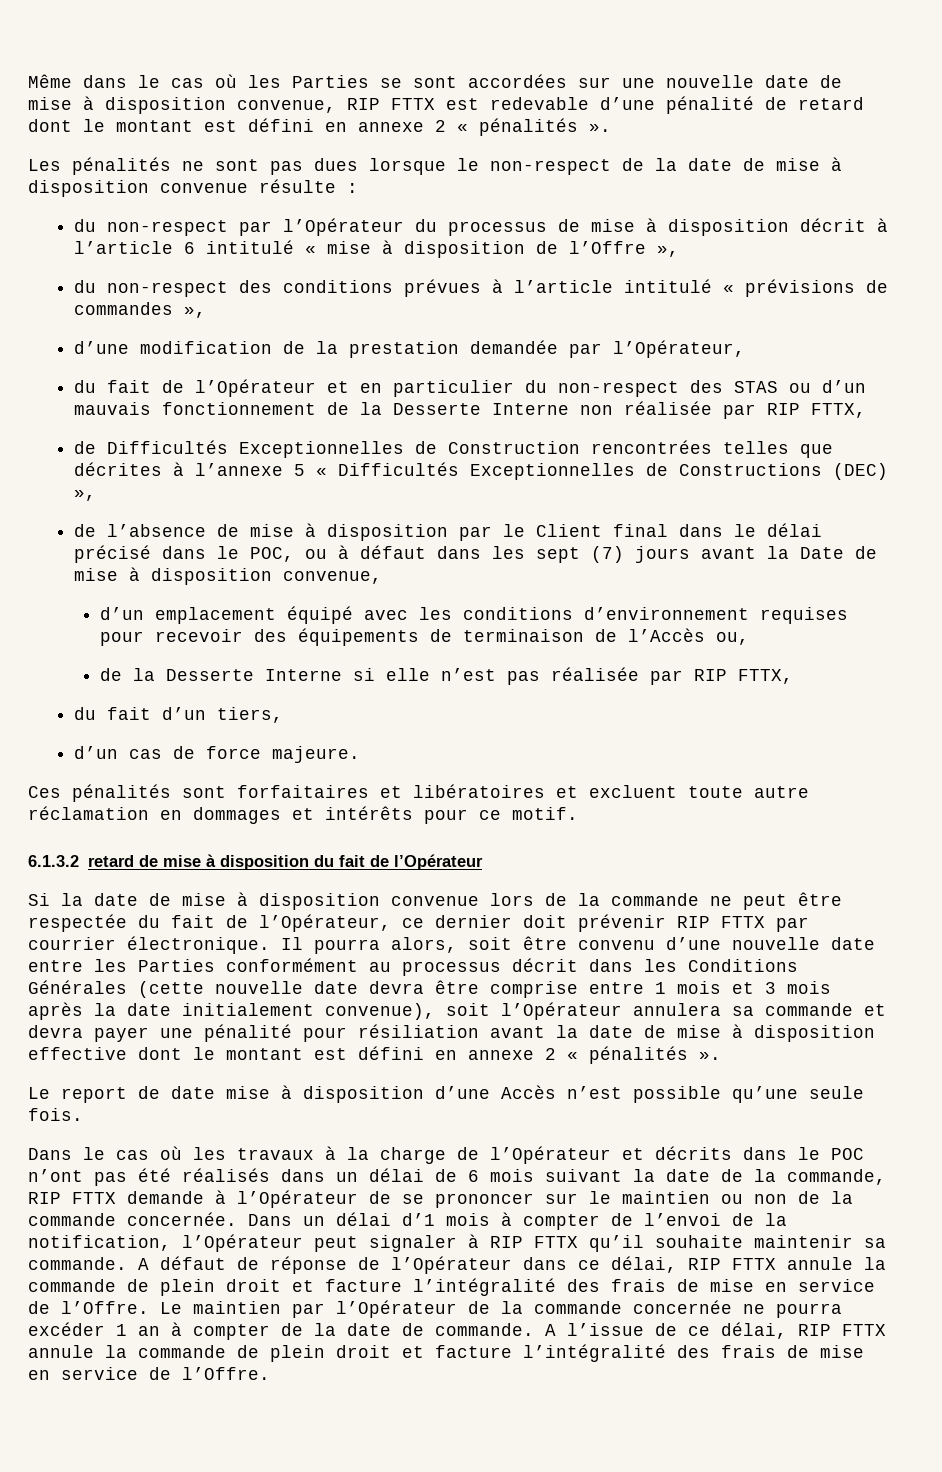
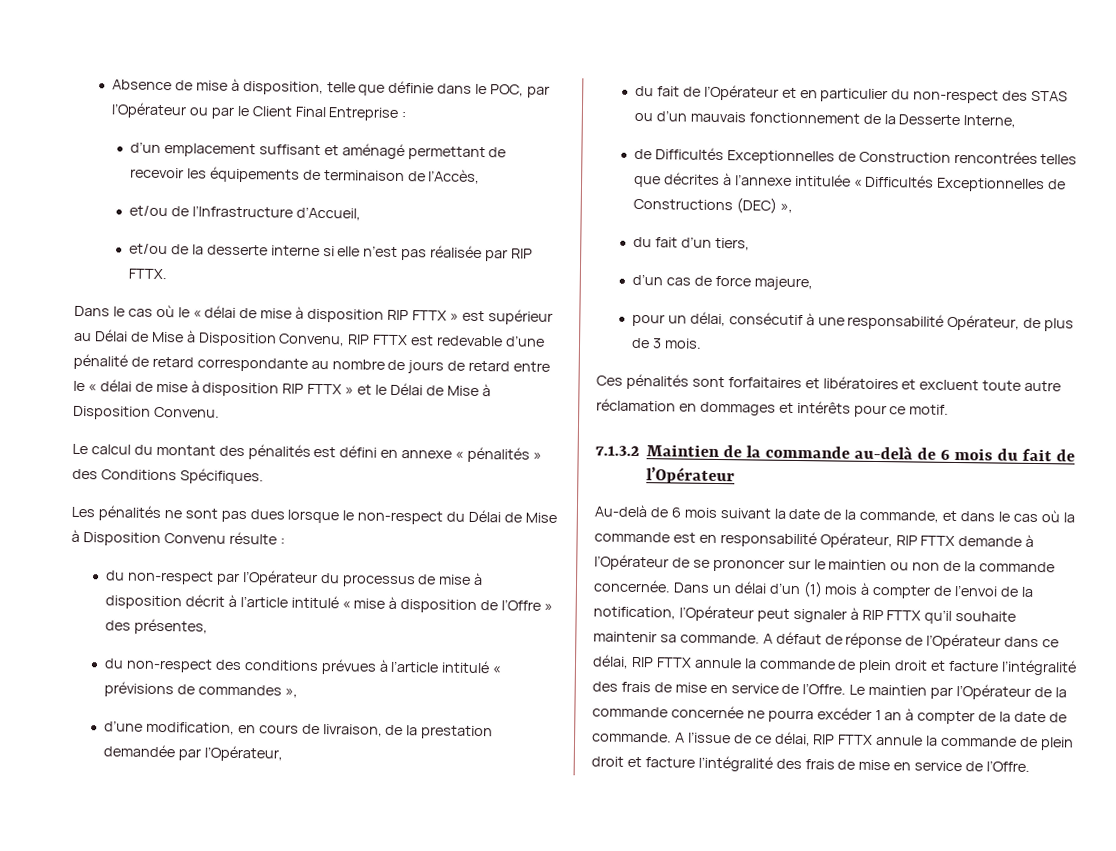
[28,74,842,88] [28,96,336,114] Même dans le cas où les Parties se sont accordées sur une nouvelle date de mise à disposition convenue, -> [111,78,551,98] [110,102,407,121] [129,141,507,161] [129,166,481,185] [128,205,361,221] [128,243,533,262] [127,268,167,280] [74,304,553,325] [74,329,346,347] Absence de mise à disposition, telle que définie dans le POC, par l’Opérateur ou par le Client Final Entreprise : // d’un emplacement suffisant et aménagé permettant de recevoir les équipements de terminaison de l’Accès, // et/ou de l’Infrastructure d’Accueil, // et/ou de la desserte interne si elle n’est pas réalisée par RIP FTTX. // Dans le cas où le « délai de mise à disposition RIP FTTX » est supérieur au Délai de Mise à Disposition Convenu,
[28,118,611,136] dont le montant est défini en annexe 2 « pénalités ». -> [196,357,551,374] [73,379,491,397] [73,405,220,420] [72,443,542,463] [72,468,264,485] correspondante au nombre de jours de retard entre le « délai de mise à disposition RIP FTTX » et le Délai de Mise à Disposition Convenu. // Le calcul du montant des pénalités est défini en annexe « pénalités » des Conditions Spécifiques.
[622,157,842,171] [28,180,248,197] de la date de mise à disposition convenue -> [446,509,557,523] [71,529,226,547] du Délai de Mise à Disposition Convenu
[183,242,195,254] 6 -> (288, 602) none
[656,246,679,257] », -> [544,602,554,611] [104,618,208,635] » des présentes,
[139,341,272,354] modification -> [145,721,383,737] modification, en cours de livraison,
[491,401,866,419] Interne non réalisée par RIP FTTX, -> [963,115,1017,128] Interne,
[293,464,305,476] 5 -> [794,173,851,187] intitulée
[73,523,822,541] [73,545,877,563] [73,567,382,585] [99,606,848,624] [99,628,749,646] [99,667,793,685] // de l’absence de mise à disposition par le Client final dans le délai précisé dans le POC, ou à défaut dans les sept (7) jours avant la Date de mise à disposition convenue, // d’un emplacement équipé avec les conditions d’environnement requises pour recevoir des équipements de terminaison de l’Accès ou, // de la Desserte Interne si elle n’est pas réalisée par RIP FTTX, -> (793, 207) none
[271,746,360,763] majeure. -> [753,276,813,291] [631,311,1075,332] [630,337,702,349] majeure, // pour un délai, consécutif à une responsabilité Opérateur, de plus de 3 mois.
[28,854,483,870] [28,892,842,910] [28,914,809,932] [28,936,875,954] [28,958,798,976] [28,980,831,998] [28,1002,886,1020] [28,1024,875,1042] [28,1046,721,1064] [28,1085,864,1103] [28,1108,83,1121] [28,1146,864,1164] [28,1168,424,1186] 6.1.3.2 retard de mise à disposition du fait de l’Opérateur // Si la date de mise à disposition convenue lors de la commande ne peut être respectée du fait de l’Opérateur, ce dernier doit prévenir RIP FTTX par courrier électronique. Il pourra alors, soit être convenu d’une nouvelle date entre les Parties conformément au processus décrit dans les Conditions Générales (cette nouvelle date devra être comprise entre 1 mois et 3 mois après la date initialement convenue), soit l’Opérateur annulera sa commande et devra payer une pénalité pour résiliation avant la date de mise à disposition effective dont le montant est défini en annexe 2 « pénalités ». // Le report de date mise à disposition d’une Accès n’est possible qu’une seule fois. // Dans le cas où les travaux à la charge de l’Opérateur et décrits dans le POC n’ont pas été réalisés dans un délai -> [595,444,1076,462] [646,467,736,485] [594,504,648,518] 7.1.3.2 Maintien de la commande au-delà de 6 mois du fait de l’Opérateur // Au-delà
(886, 1177) none -> [942,510,1075,523] [594,531,893,549] et dans le cas où la commande est en responsabilité Opérateur,
[402,1213,435,1226] d’1 -> [768,581,823,598] d’un (1)

